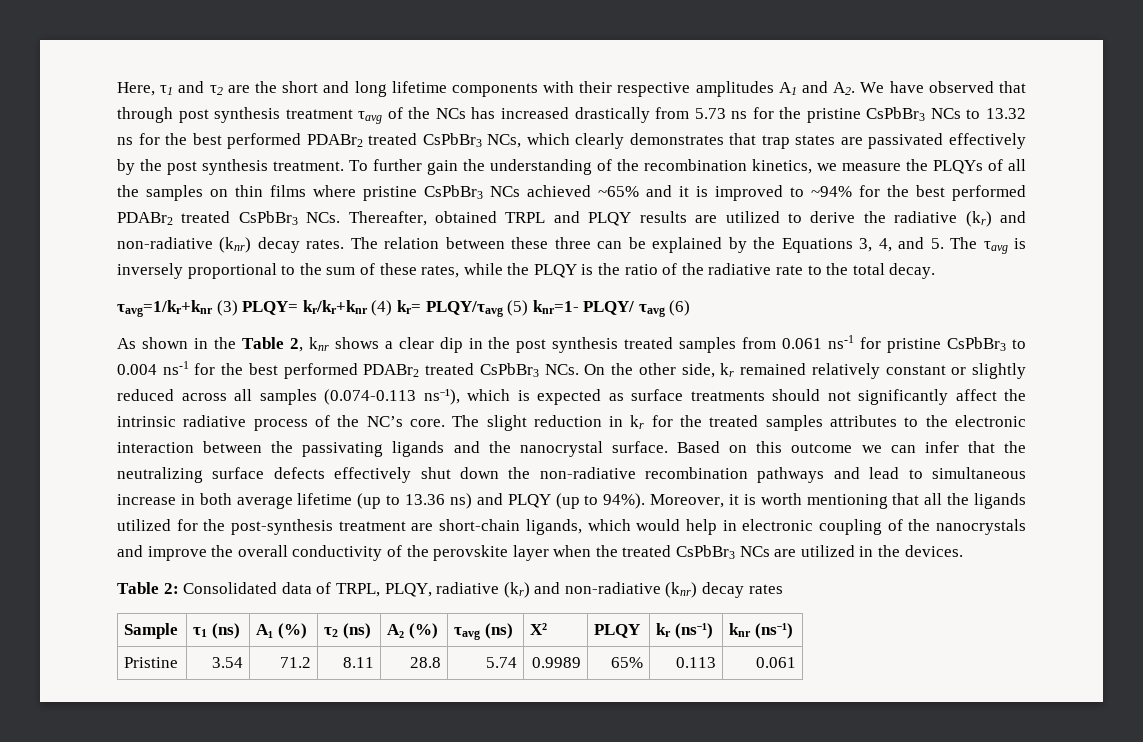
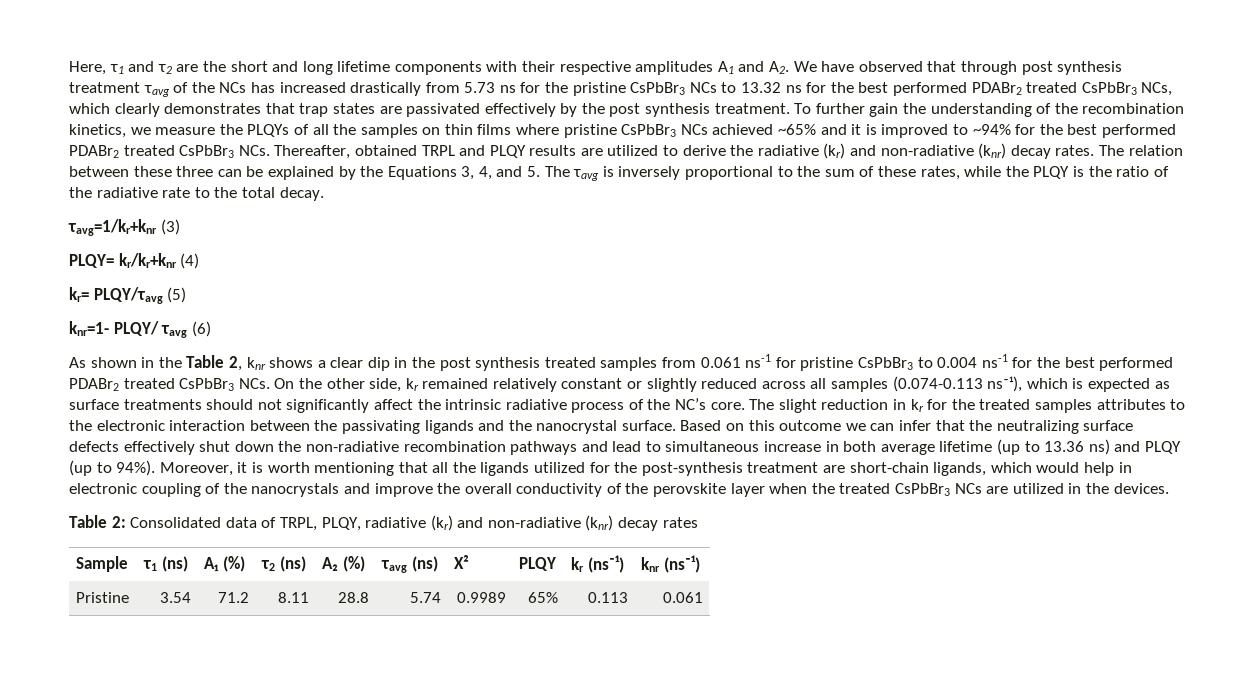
(238, 308) none -> (180, 227) //
(393, 308) none -> (200, 261) //
(529, 308) none -> (187, 295) //

